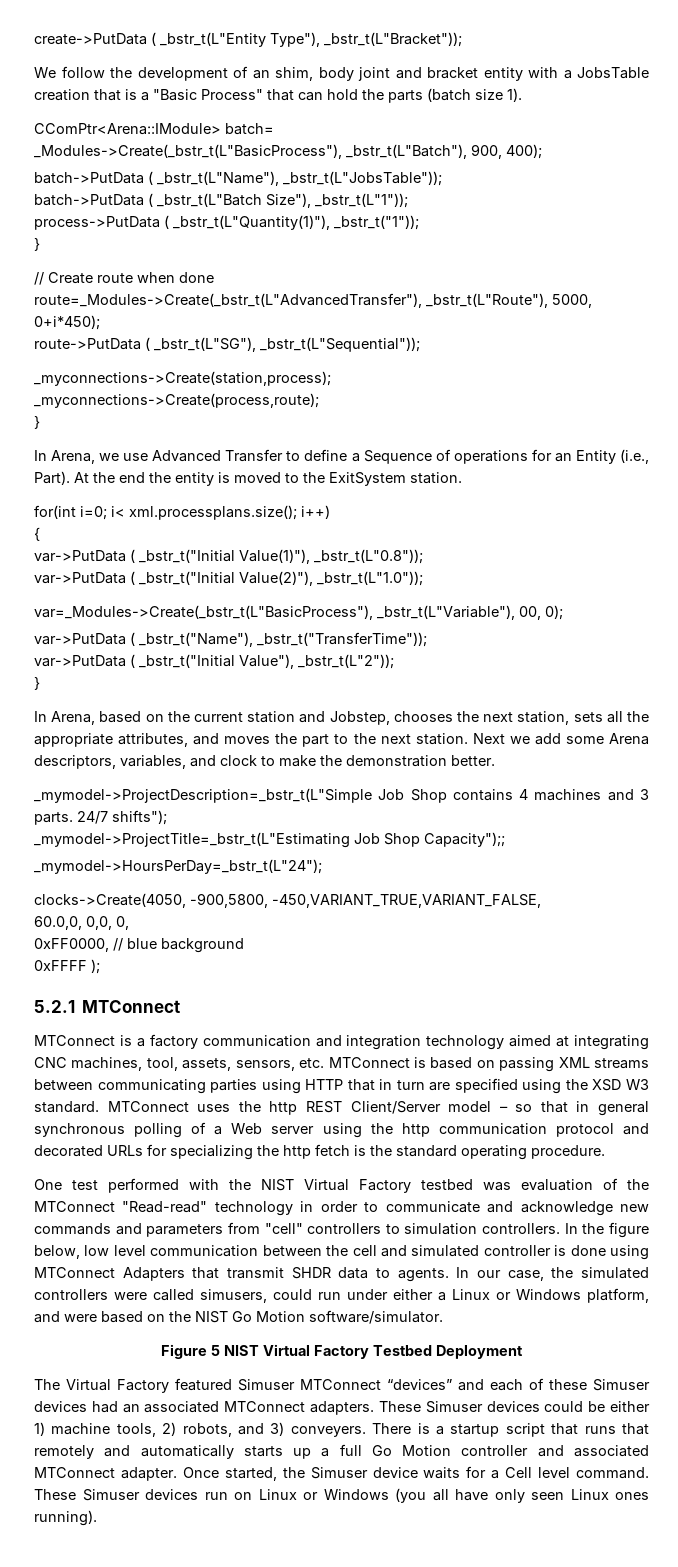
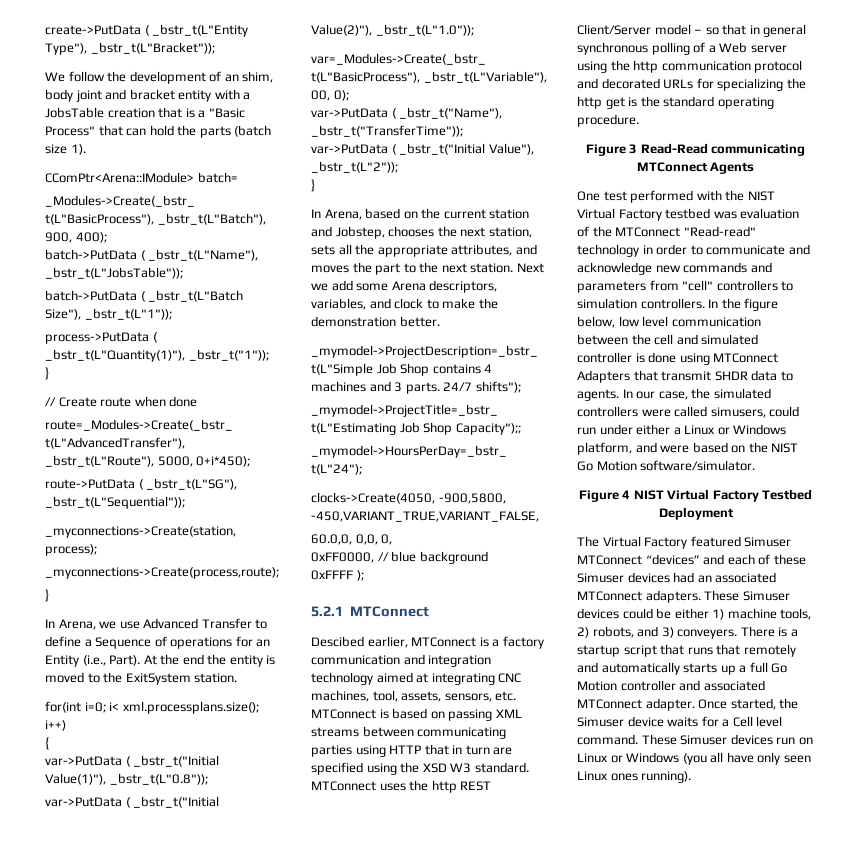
(181, 1006) none -> [311,636,408,648] Descibed earlier,
[315,1144,350,1156] fetch -> [605,97,625,109] get
(605, 1152) none -> [585,143,806,156] [636,162,755,174] // Figure 3 Read-Read communicating MTConnect Agents
[211,1345,220,1356] 5 -> [622,490,631,499] 4

